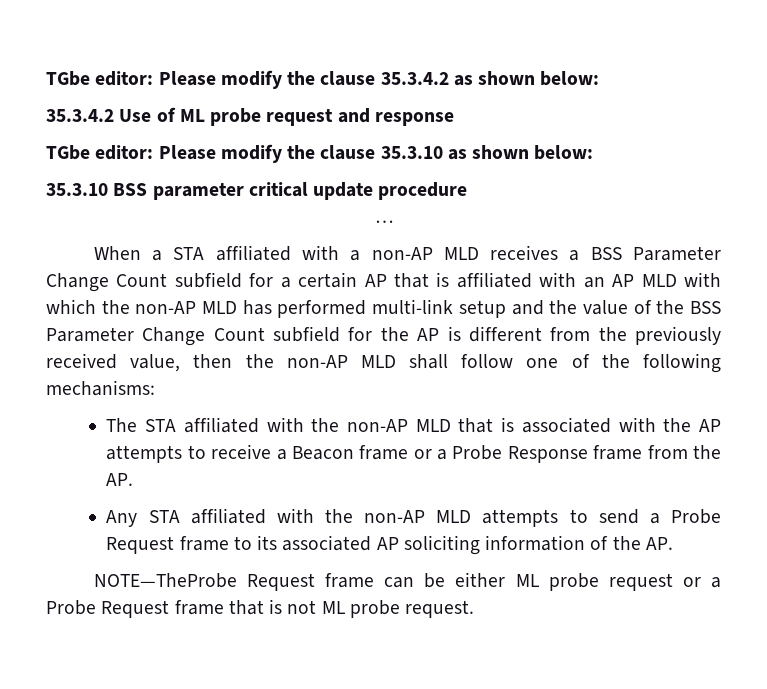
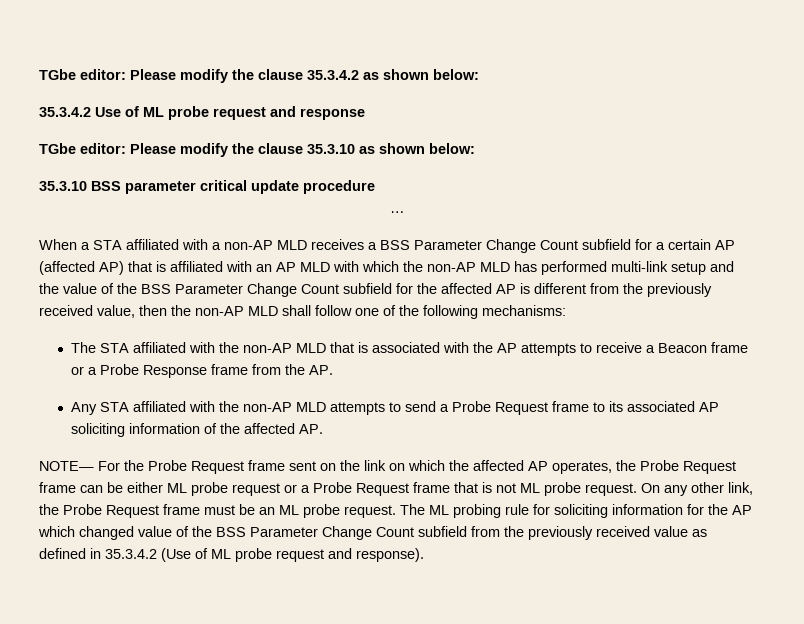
(387, 280) none -> [39,261,124,275] (affected AP)
(409, 334) none -> [441,283,492,294] affected
[646,537,674,550] [93,573,237,588] AP. // NOTE—TheProbe -> [244,423,324,434] [39,460,679,474] affected AP. // NOTE— For the Probe Request frame sent on the link on which the affected AP operates, the Probe
(475, 609) none -> [641,482,753,496] [39,504,752,518] [38,526,707,540] [39,548,424,562] On any other link, the Probe Request frame must be an ML probe request. The ML probing rule for soliciting information for the AP which changed value of the BSS Parameter Change Count subfield from the previously received value as defined in 35.3.4.2 (Use of ML probe request and response).

